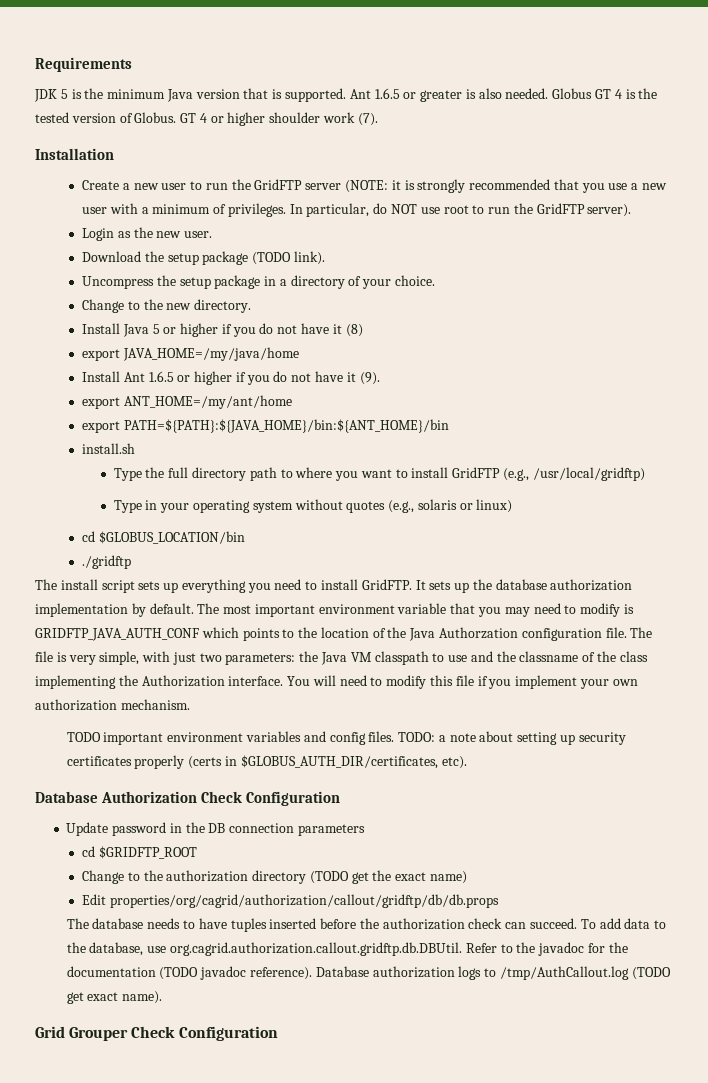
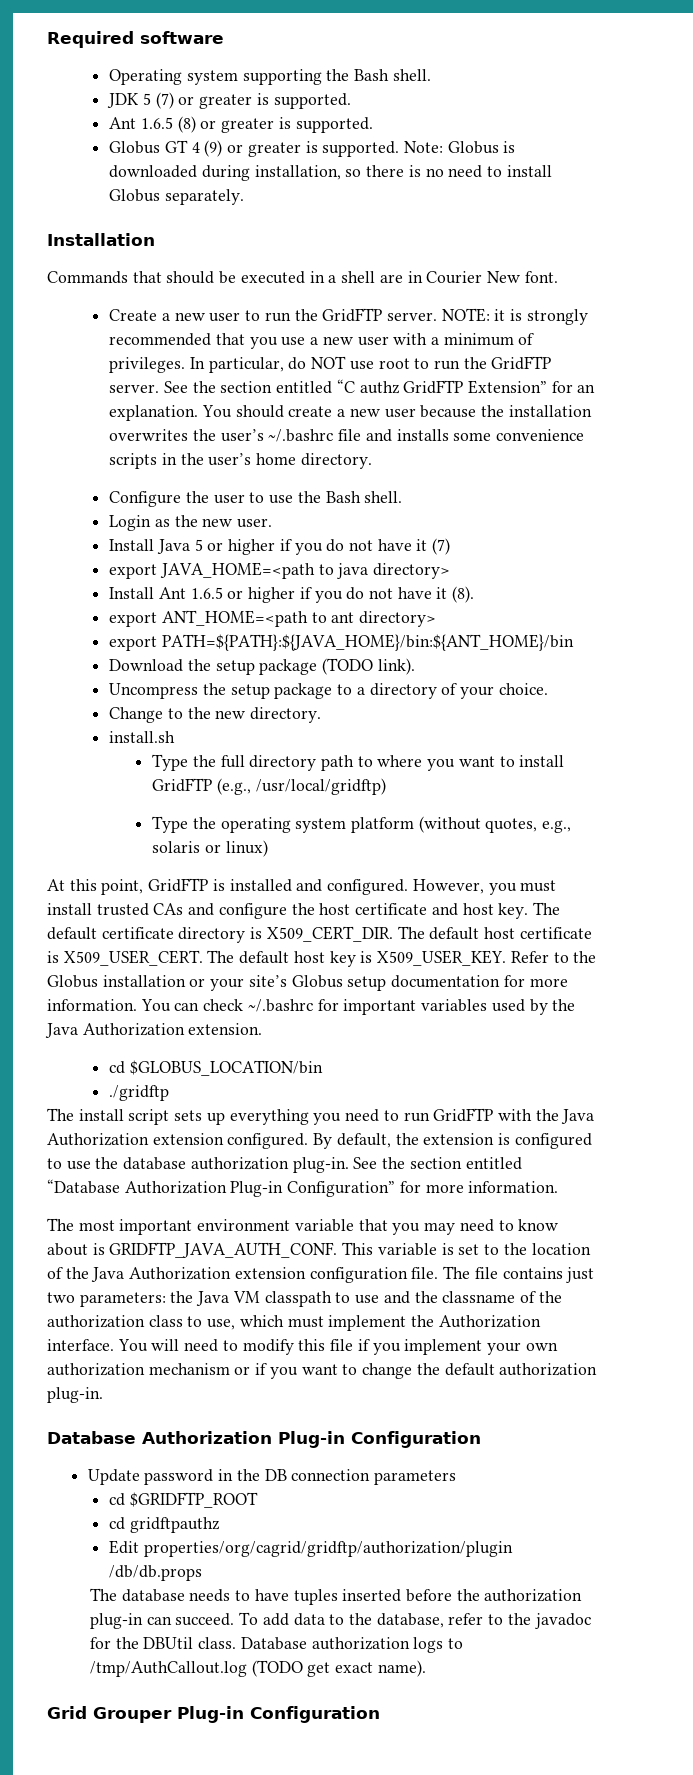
[35,57,132,72] [34,88,658,102] [35,112,378,126] [35,148,114,160] Requirements // JDK 5 is the minimum Java version that is supported. Ant 1.6.5 or greater is also needed. Globus GT 4 is the tested version of Globus. GT 4 or higher shoulder work (7). // Installation -> [47,31,224,48] [109,69,431,85] [107,92,351,109] [109,116,373,133] [109,140,516,157] [109,165,552,181] [109,189,244,205] [47,233,155,246] [47,271,558,284] Required software // Operating system supporting the Bash shell. // JDK 5 (7) or greater is supported. // Ant 1.6.5 (8) or greater is supported. // Globus GT 4 (9) or greater is supported. Note: Globus is downloaded during installation, so there is no need to install Globus separately. // Installation // Commands that should be executed in a shell are in Courier New font.
[305,180,389,193] server (NOTE: -> [386,308,490,322] server. NOTE:
[587,204,632,217] server). -> [109,379,596,394] [109,405,592,421] [109,429,584,442] [109,453,372,469] [109,491,403,507] server. See the section entitled “C authz GridFTP Extension” for an explanation. You should create a new user because the installation overwrites the user’s ~/.bashrc file and installs some convenience scripts in the user’s home directory. // Configure the user to use the Bash shell.
(213, 234) none -> [109,538,451,555] [109,562,451,579] [109,586,475,603] [109,610,437,627] [109,634,574,651] // Install Java 5 or higher if you do not have it (7) // export JAVA_HOME=<path to java directory> // Install Ant 1.6.5 or higher if you do not have it (8). // export ANT_HOME=<path to ant directory> // export PATH=${PATH}:${JAVA_HOME}/bin:${ANT_HOME}/bin
[264,276,277,286] in -> [337,684,353,695] to
[82,323,363,337] [82,347,299,361] [82,371,380,385] [82,395,292,409] [82,419,449,433] // Install Java 5 or higher if you do not have it (8) // export JAVA_HOME=/my/java/home // Install Ant 1.6.5 or higher if you do not have it (9). // export ANT_HOME=/my/ant/home // export PATH=${PATH}:${JAVA_HOME}/bin:${ANT_HOME}/bin -> (322, 715) none
[145,499,513,513] in your operating system without quotes (e.g., solaris or linux) -> [192,816,572,833] [152,840,268,857] [47,878,557,895] [47,902,560,919] [47,926,592,943] [47,950,597,967] [47,975,568,991] [47,999,576,1015] [45,1023,263,1038] the operating system platform (without quotes, e.g., solaris or linux) // At this point, GridFTP is installed and configured. However, you must install trusted CAs and configure the host certificate and host key. The default certificate directory is X509_CERT_DIR. The default host certificate is X509_USER_CERT. The default host key is X509_USER_KEY. Refer to the Globus installation or your site’s Globus setup documentation for more information. You can check ~/.bashrc for important variables used by the Java Authorization extension.
[321,579,633,593] [35,603,194,617] install GridFTP. It sets up the database authorization implementation by default. -> [403,1108,595,1124] [47,1133,592,1149] [47,1157,522,1173] [47,1179,559,1197] run GridFTP with the Java Authorization extension configured. By default, the extension is configured to use the database authorization plug-in. See the section entitled “Database Authorization Plug-in Configuration” for more information. //
[580,603,634,617] [35,627,280,641] modify is GRIDFTP_JAVA_AUTH_CONF which points -> [518,1219,559,1231] [47,1242,480,1258] know about is GRIDFTP_JAVA_AUTH_CONF. This variable is set
[439,627,519,639] Authorzation -> [129,1267,306,1280] Authorization extension
[56,651,171,665] is very simple, with -> [502,1267,563,1279] contains
[619,651,648,662] [35,675,116,689] class implementing -> [47,1315,407,1331] authorization class to use, which must implement
[120,699,190,710] [66,731,626,745] [66,755,467,769] mechanism. // TODO important environment variables and config files. TODO: a note about setting up security certificates properly (certs in $GLOBUS_AUTH_DIR/certificates, etc). -> [148,1363,598,1379] [47,1387,103,1403] mechanism or if you want to change the default authorization plug-in.
[200,791,242,803] Check -> [278,1431,345,1448] Plug-in
[82,870,468,884] Change to the authorization directory (TODO get the exact name) -> [109,1517,220,1533] cd gridftpauthz
[109,894,499,908] properties/org/cagrid/authorization/callout/gridftp/db/db.props -> [143,1541,513,1557] [109,1565,203,1581] properties/org/cagrid/gridftp/authorization/plugin /db/db.props
[468,918,503,929] check -> [89,1613,143,1629] plug-in
[147,942,497,956] use org.cagrid.authorization.callout.gridftp.db.DBUtil. Refer -> [448,1613,484,1625] refer
[66,966,312,980] documentation (TODO javadoc reference). -> [143,1637,237,1649] DBUtil class.
[131,1026,176,1038] Check -> [177,1706,244,1723] Plug-in

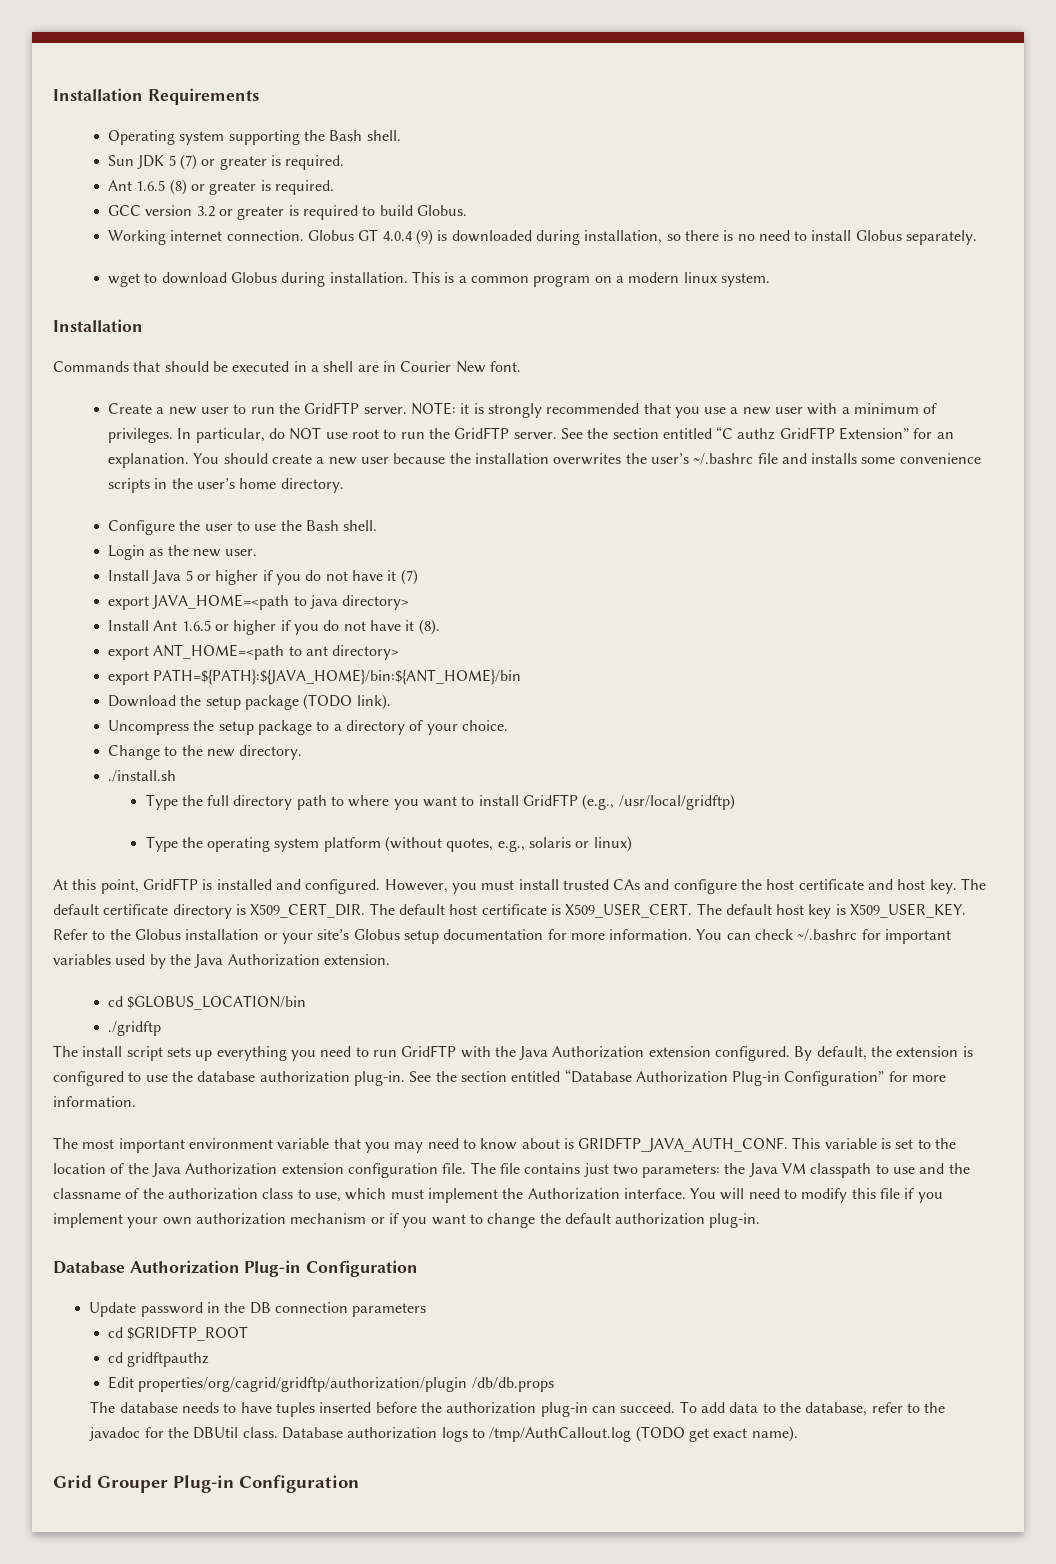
[47,31,224,48] Required software -> [53,88,259,105] Installation Requirements
(431, 75) none -> [108,155,135,166] Sun
[273,93,351,109] supported. -> [285,155,345,170] required.
[295,117,373,133] [109,140,499,157] supported. // Globus GT 4 (9) or greater is supported. Note: Globus -> [274,180,334,195] [108,205,467,220] [108,229,433,245] required. // GCC version 3.2 or greater is required to build Globus. // Working internet connection. Globus GT 4.0.4 (9)
(244, 197) none -> [108,271,770,287] // wget to download Globus during installation. This is a common program on a modern linux system.
[109,731,176,743] install.sh -> [108,770,177,782] ./install.sh

